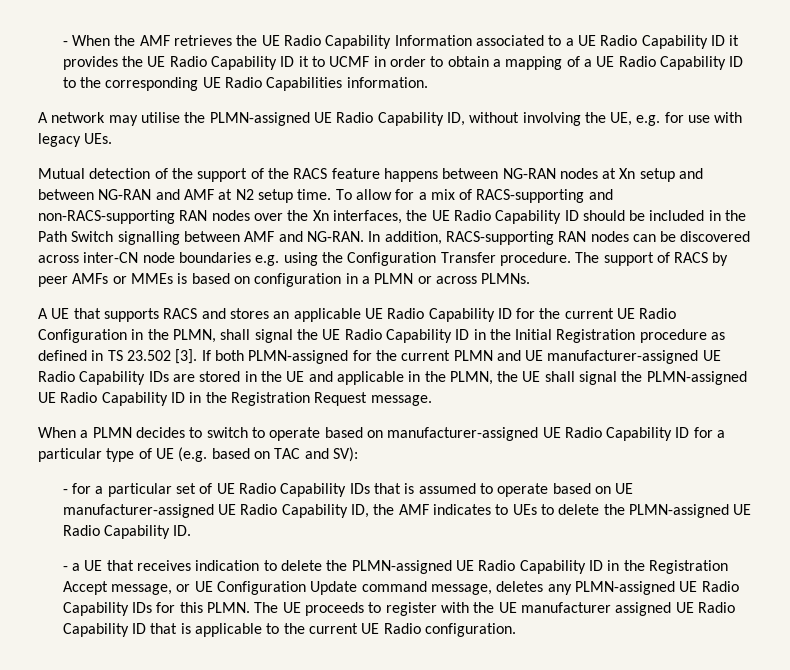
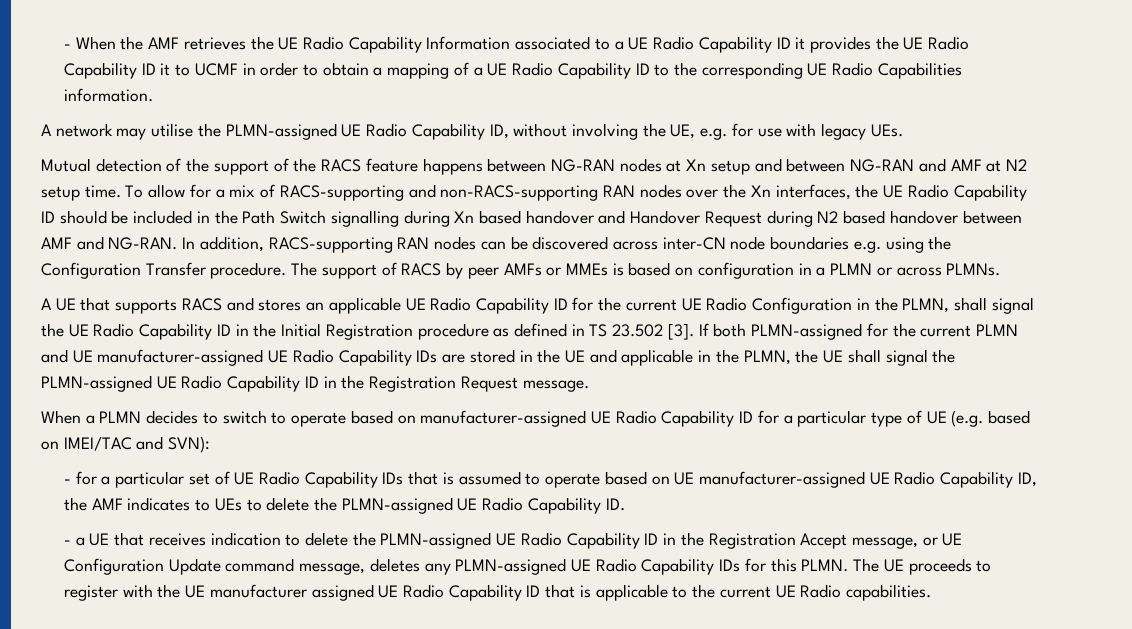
(180, 238) none -> [403,210,958,227] during Xn based handover and Handover Request during N2 based handover
[274,447,358,462] TAC and SV): -> [63,436,211,453] IMEI/TAC and SVN):
[425,623,517,637] configuration. -> [846,584,932,601] capabilities.

